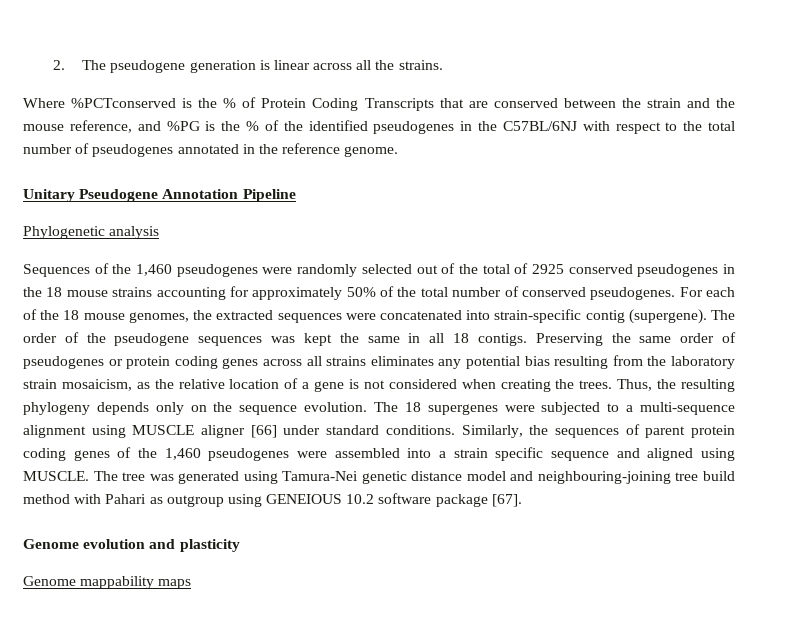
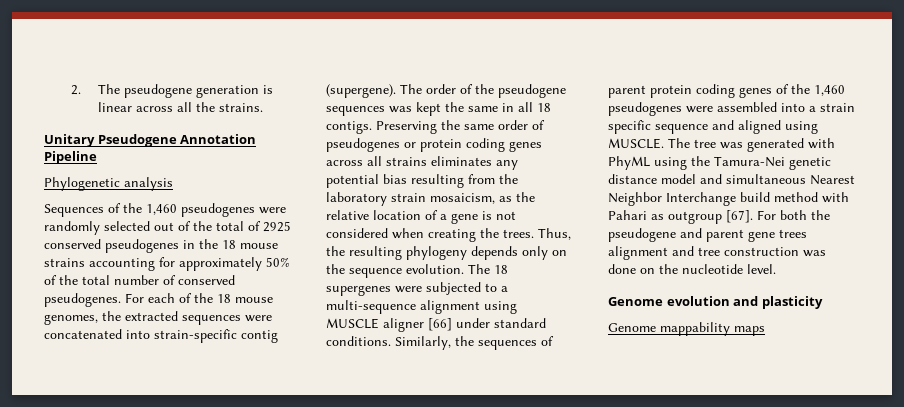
[23,97,735,111] [23,120,736,134] [23,143,399,157] // Where %PCTconserved is the % of Protein Coding Transcripts that are conserved between the strain and the mouse reference, and %PG is the % of the identified pseudogenes in the C57BL/6NJ with respect to the total number of pseudogenes annotated in the reference genome. -> (263, 107) none
[243,471,278,484] using -> [808,138,835,149] [608,156,710,170] with PhyML using the
[537,471,699,484] neighbouring-joining tree -> [726,174,855,185] [608,192,736,206] simultaneous Nearest Neighbor Interchange
[227,493,522,507] using GENEIOUS 10.2 software package [67]. -> [726,210,830,223] [608,228,807,242] [608,246,826,260] [608,264,776,274] [67]. For both the pseudogene and parent gene trees alignment and tree construction was done on the nucleotide level.

